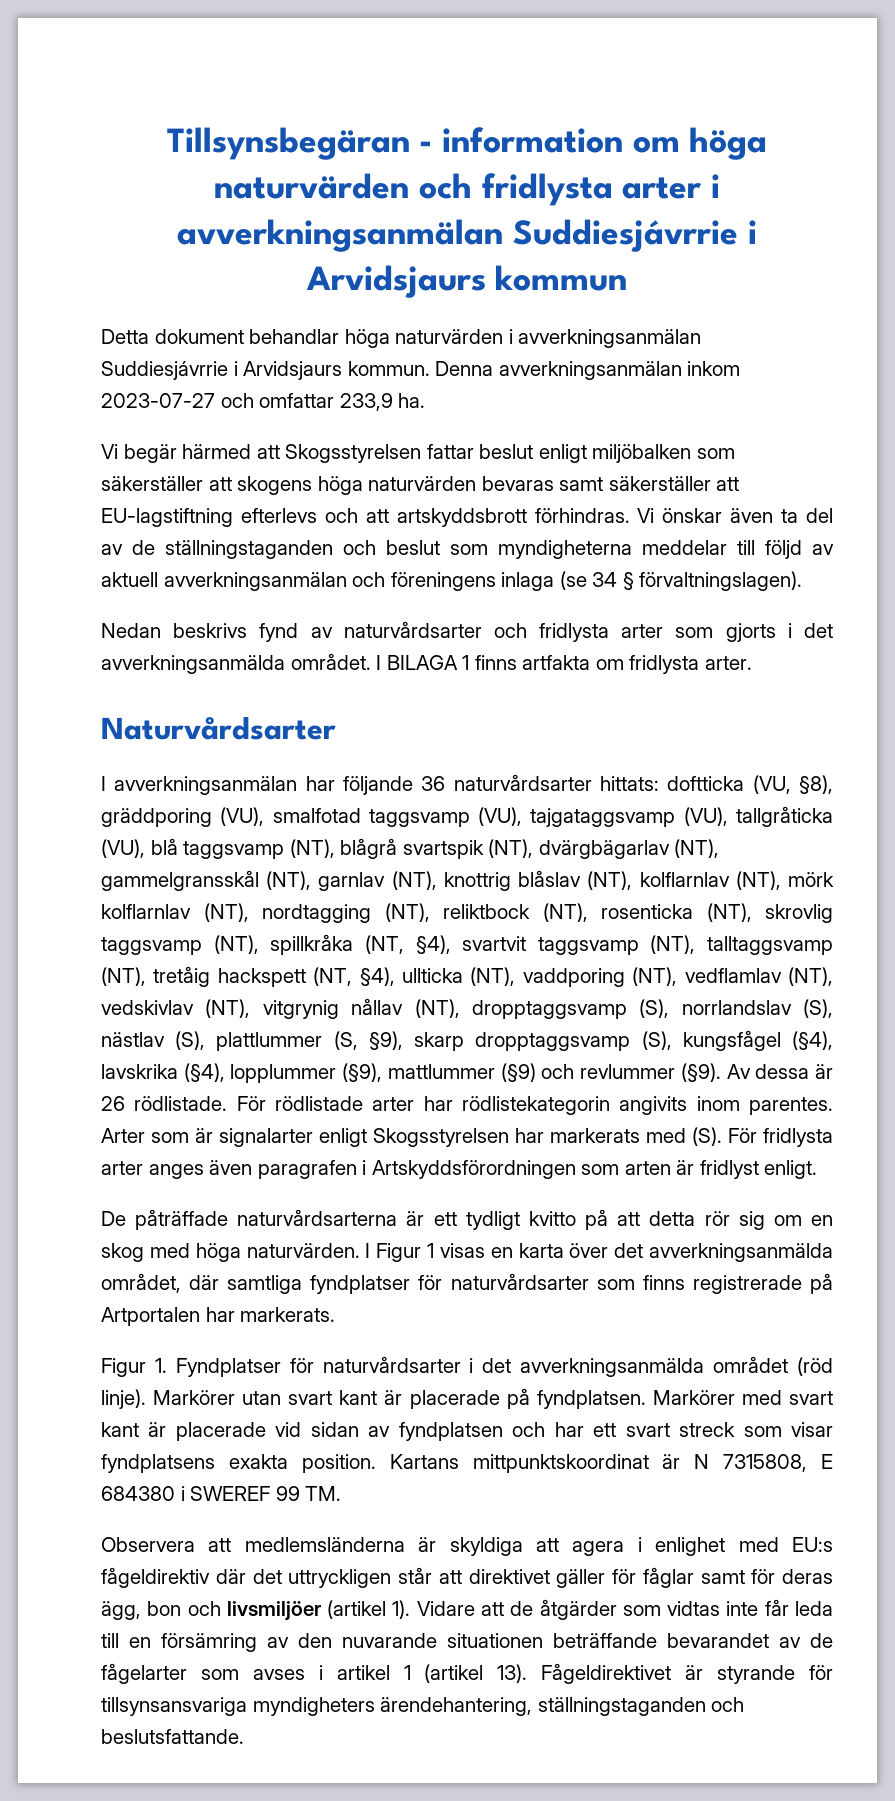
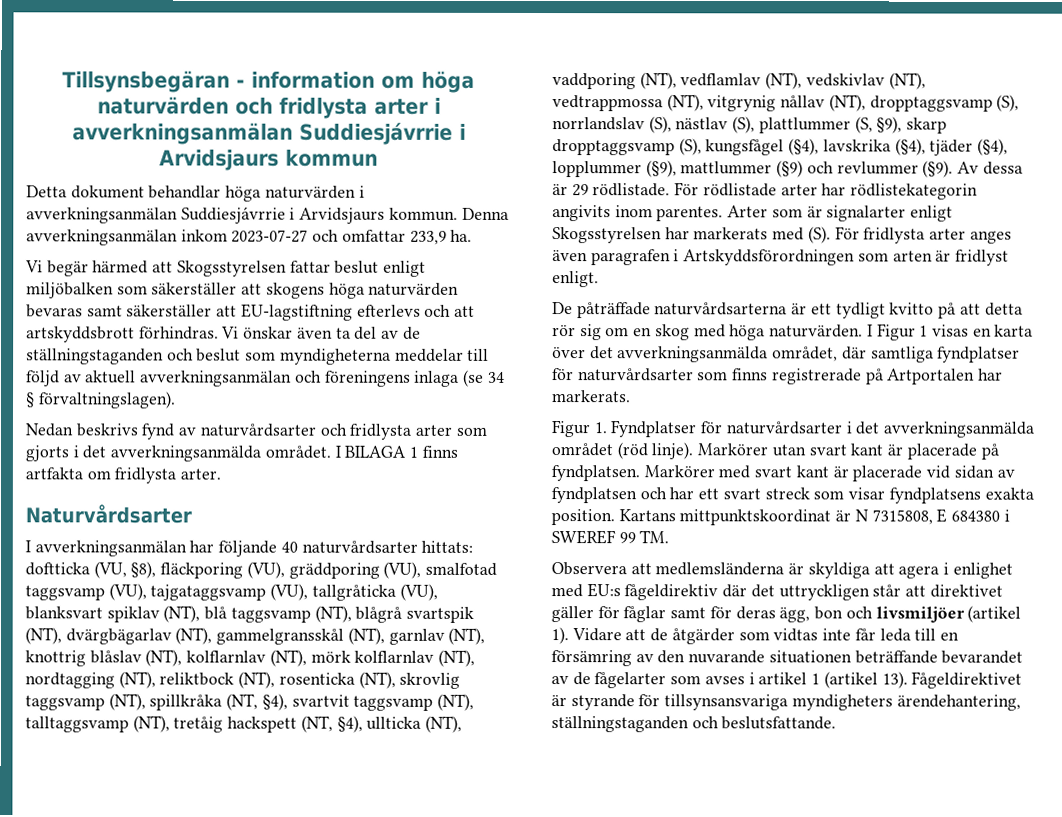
[421,776,446,791] 36 -> [280,541,298,553] 40
(834, 784) none -> [160,561,285,579] fläckporing (VU),
(145, 848) none -> [25,605,201,623] blanksvart spiklav (NT),
(251, 1008) none -> [552,94,704,112] vedtrappmossa (NT),
(225, 1072) none -> [929,138,1009,156] tjäder (§4),
[101,1096,125,1111] 26 -> [571,184,589,197] 29

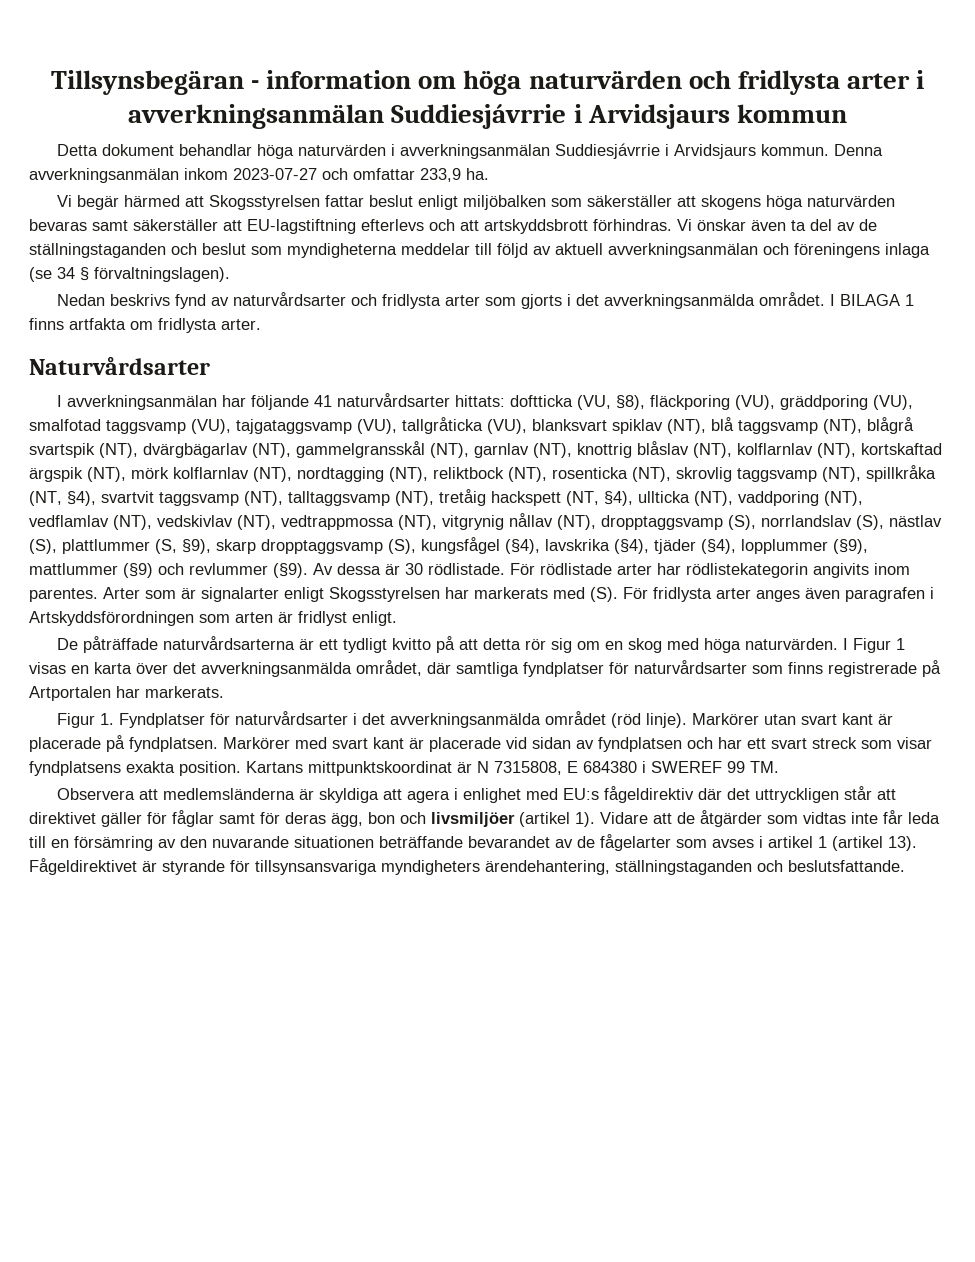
[280,541,298,553] 40 -> [313,395,332,407] 41
(307, 658) none -> [861,443,942,455] [29,467,126,482] kortskaftad ärgspik (NT),
[571,184,589,197] 29 -> [405,563,423,575] 30

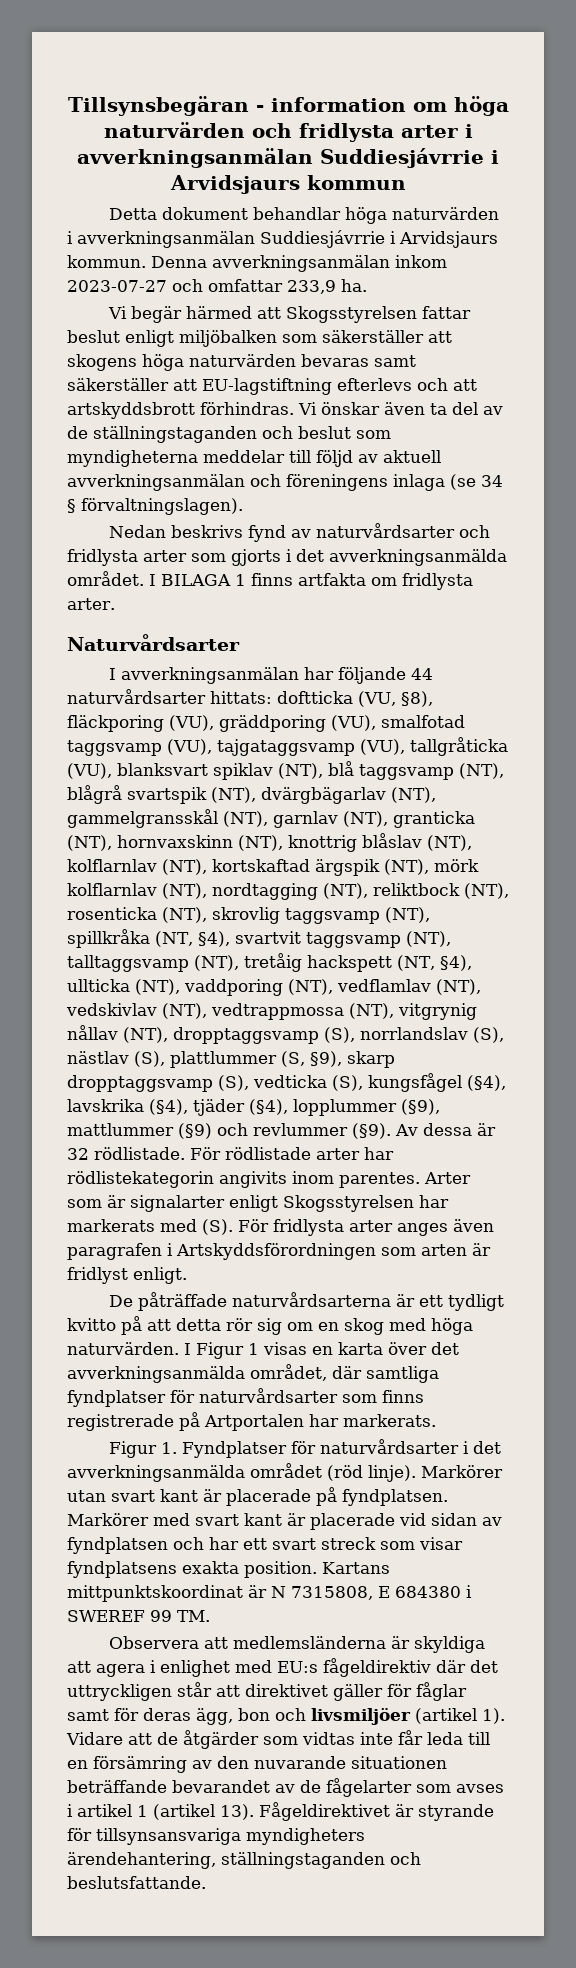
[313,395,332,407] 41 -> [411,668,434,680] 44
(572, 450) none -> [393,811,475,828] [67,835,283,851] granticka (NT), hornvaxskinn (NT),
(416, 546) none -> [253,1075,363,1091] vedticka (S),
[405,563,423,575] 30 -> [67,1148,89,1160] 32

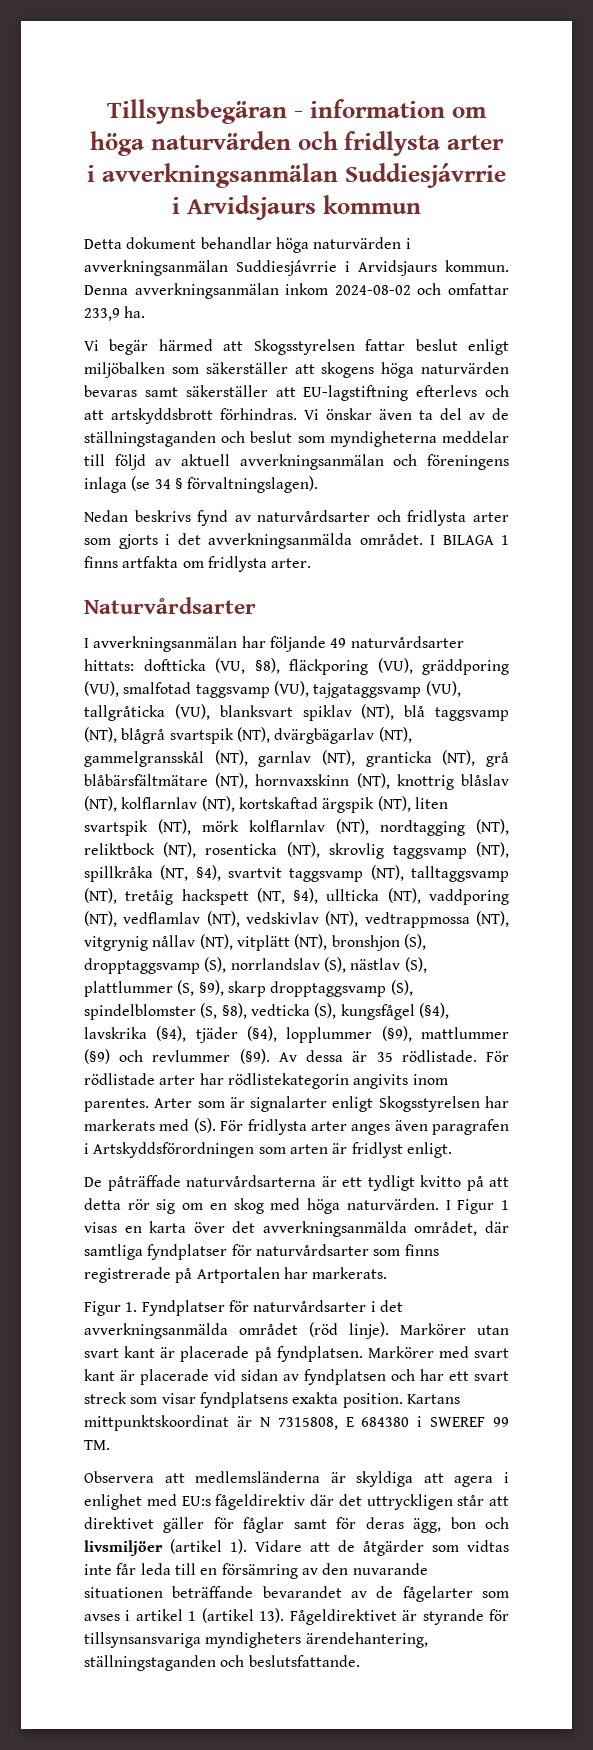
[67,280,167,292] 2023-07-27 -> [334,285,411,295] 2024-08-02
[411,668,434,680] 44 -> [330,638,347,648] 49
(112, 843) none -> [486,752,510,767] [84,773,249,789] grå blåbärsfältmätare (NT),
(429, 867) none -> [414,797,448,809] [84,819,191,836] liten svartspik (NT),
(168, 1035) none -> [236,934,426,951] vitplätt (NT), bronshjon (S),
(249, 1083) none -> [84,1003,247,1020] spindelblomster (S, §8),
[67,1148,89,1160] 32 -> [376,1052,393,1062] 35

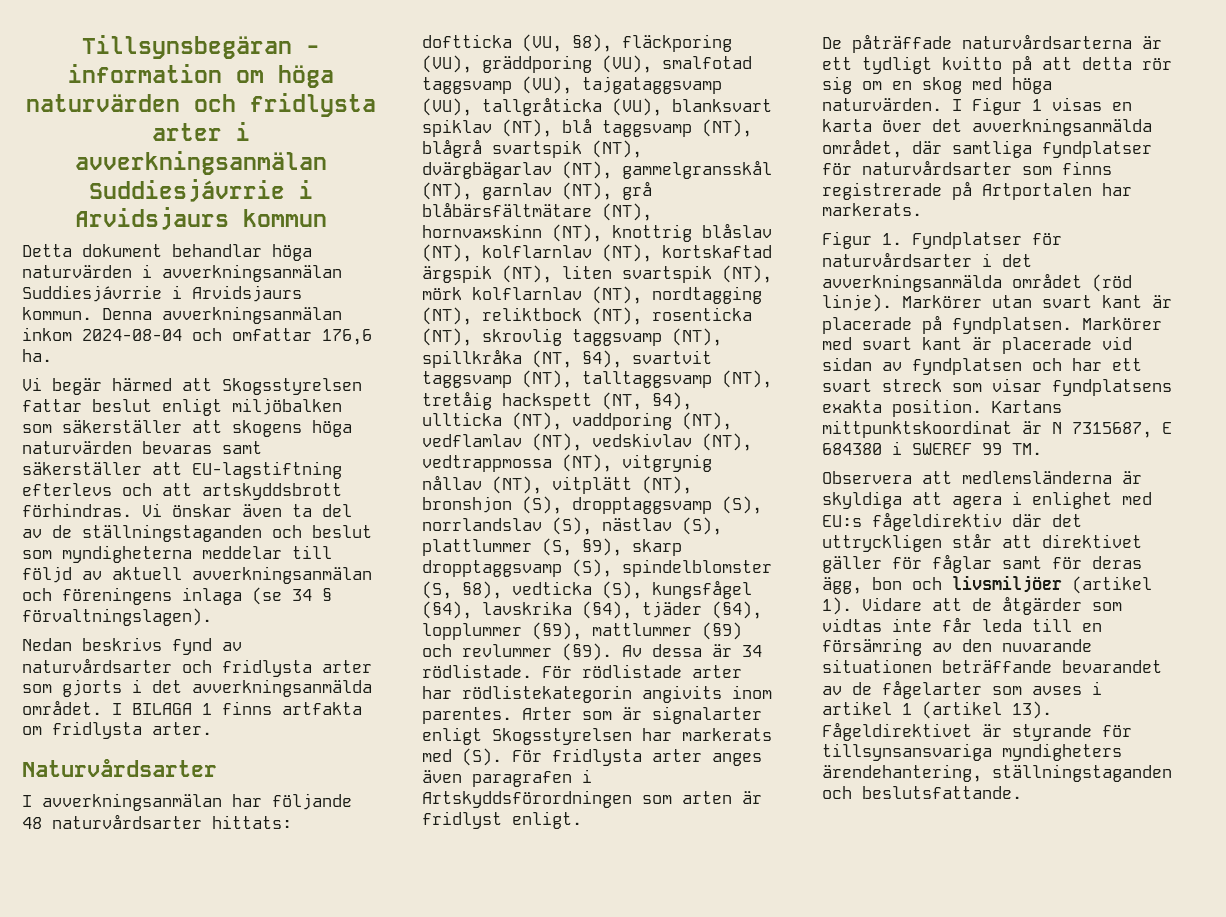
[334,285,411,295] 2024-08-02 -> [82,329,182,341] 2024-08-04
[84,308,120,321] 233,9 -> [322,329,372,345] 176,6
[330,638,347,648] 49 -> [22,817,42,829] 48
[365,750,476,767] granticka (NT), -> (612, 191) none
[376,1052,393,1062] 35 -> [742,645,762,657] 34
[277,1417,338,1430] 7315808, -> [1072,422,1152,438] 7315687,

